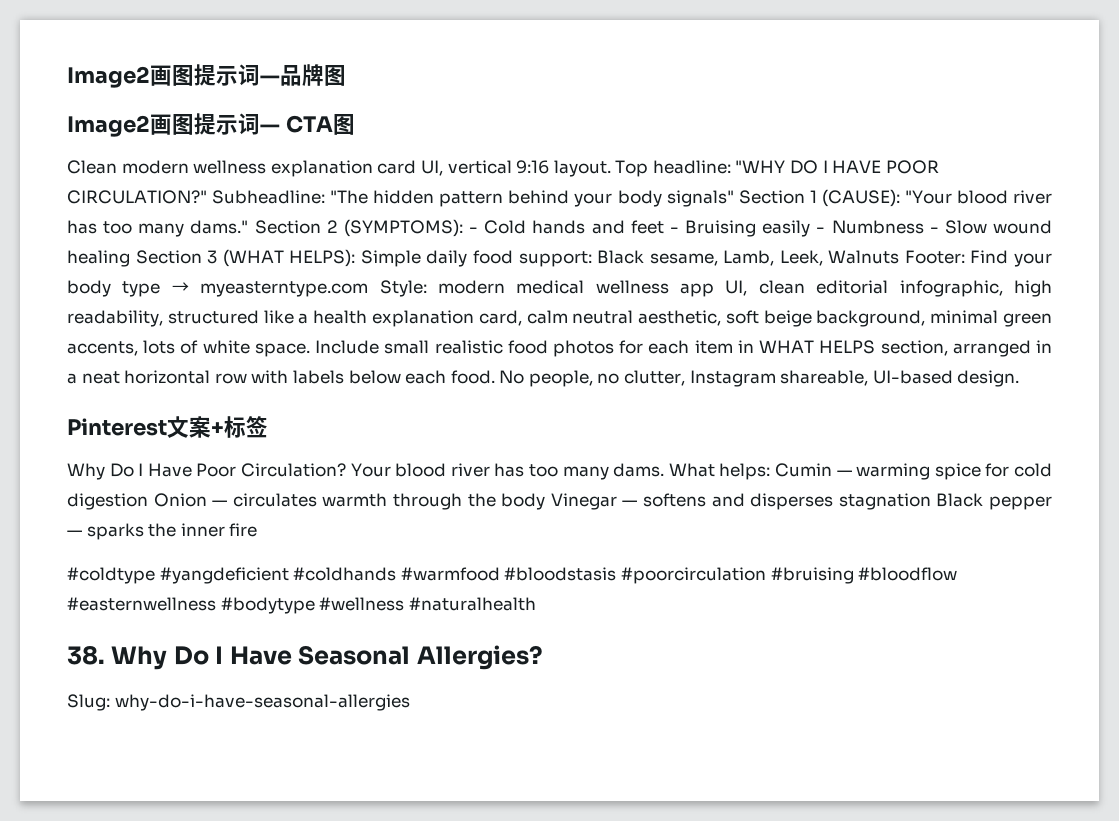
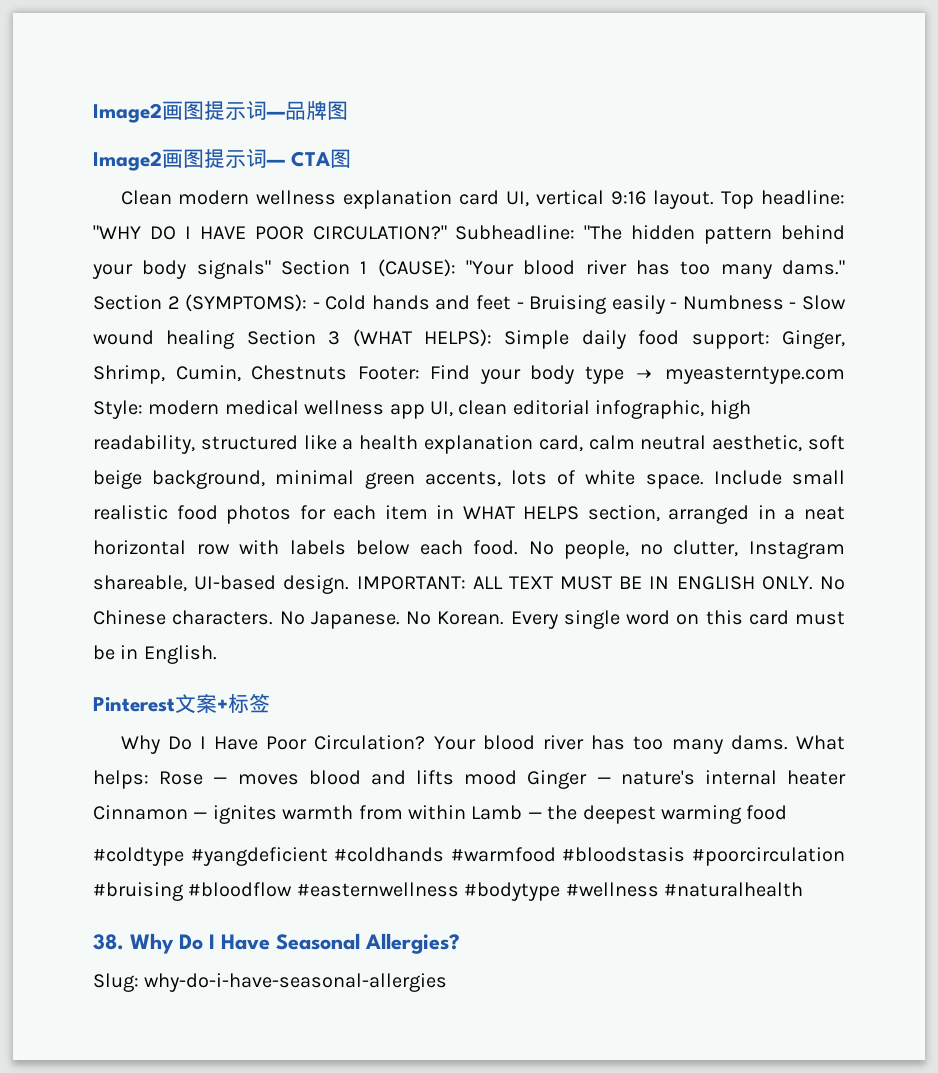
[597,250,900,266] Black sesame, Lamb, Leek, Walnuts -> [781,330,845,349] [93,365,348,384] Ginger, Shrimp, Cumin, Chestnuts
(1020, 378) none -> [356,576,845,590] [93,610,845,629] [93,645,217,664] IMPORTANT: ALL TEXT MUST BE IN ENGLISH ONLY. No Chinese characters. No Japanese. No Korean. Every single word on this card must be in English.
[775,463,1053,480] [67,493,1053,510] [67,523,258,540] Cumin — warming spice for cold digestion Onion — circulates warmth through the body Vinegar — softens and disperses stagnation Black pepper — sparks the inner fire -> [159,770,846,789] [93,805,788,824] Rose — moves blood and lifts mood Ginger — nature's internal heater Cinnamon — ignites warmth from within Lamb — the deepest warming food

